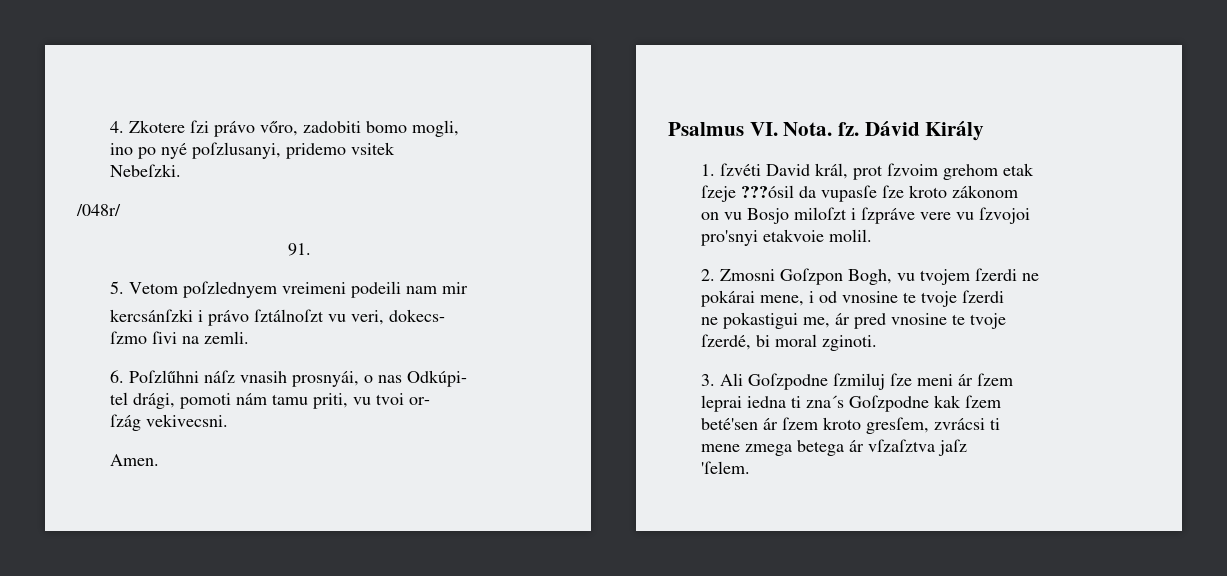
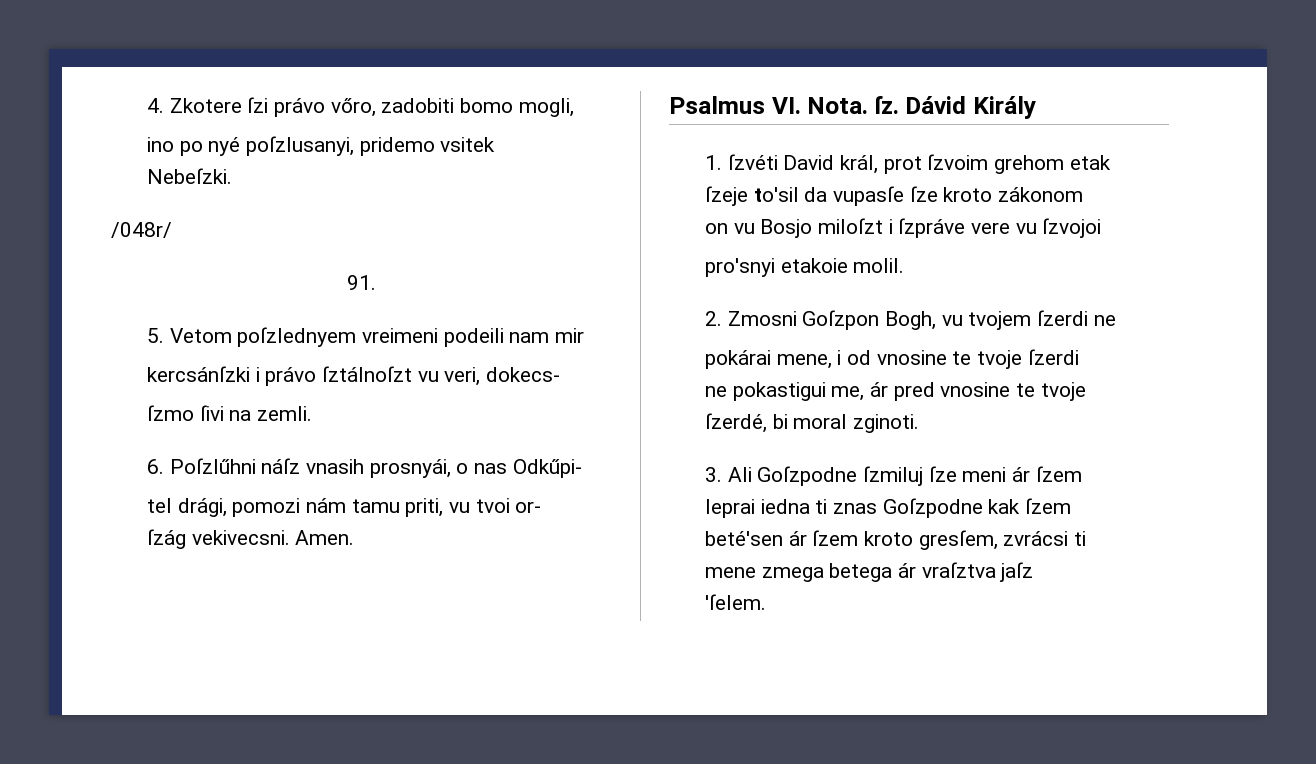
[406,370,467,387] Odkúpi- -> [512,459,582,478] Odkűpi-
[179,393,231,409] pomoti -> [232,498,301,517] pomozi
(228, 420) // -> (290, 537) none
[740,185,794,198] ???ósil -> [753,187,799,202] to'sil
[762,229,824,242] etakvoie -> [780,258,848,273] etakoie
[805,395,844,408] zna´s -> [832,503,877,514] znas
[867,439,935,452] vſzaſztva -> [921,562,996,578] vraſztva

